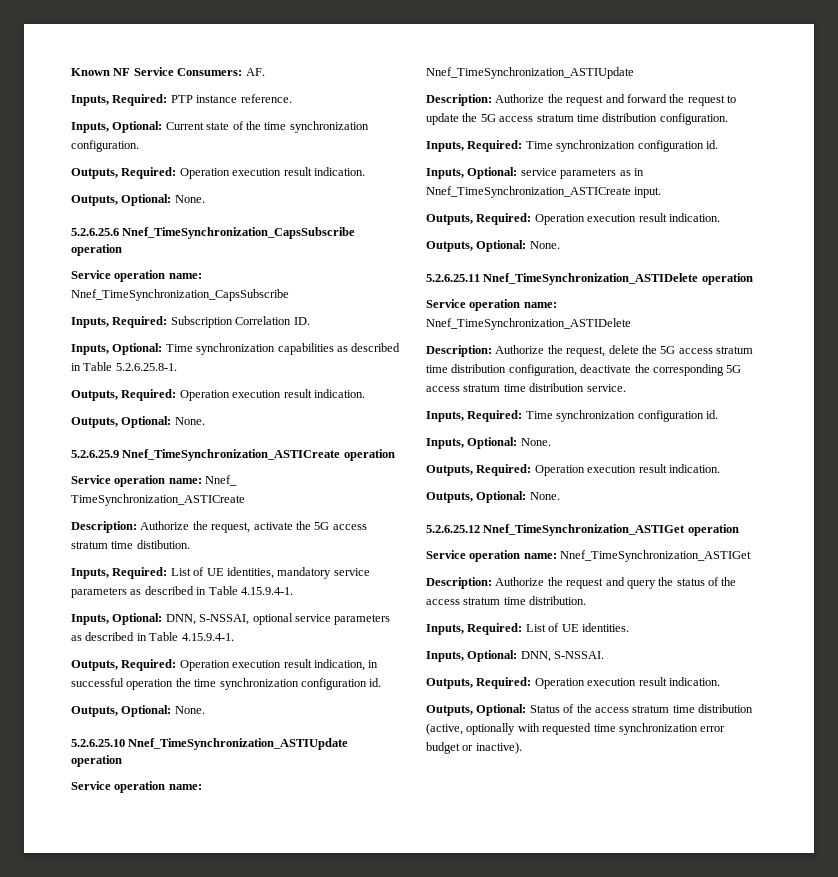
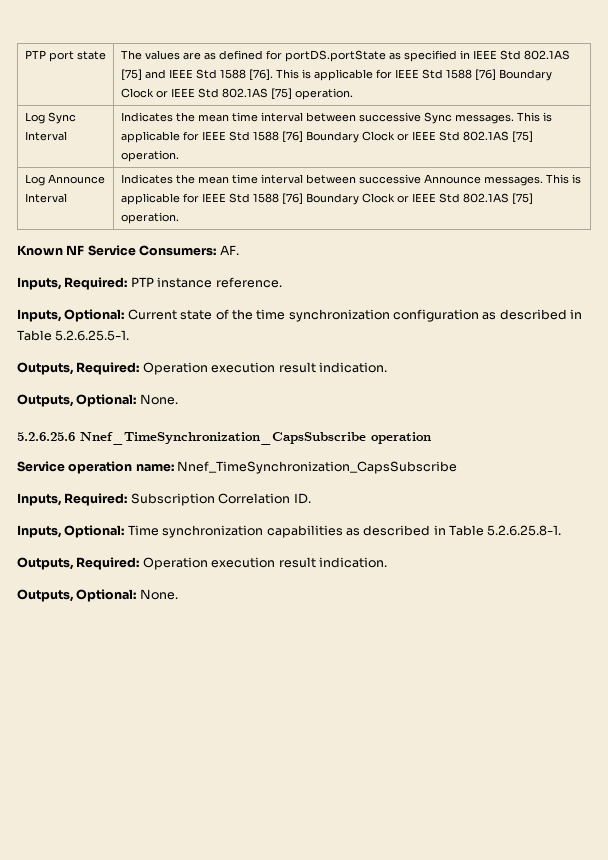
(71, 72) none -> [24,50,106,62] [120,50,570,62] [120,69,552,81] [120,88,353,100] [24,112,76,124] [24,131,67,141] [120,112,552,124] [120,131,533,143] [120,150,179,162] [24,174,105,186] [24,193,67,203] [120,174,581,186] [120,193,533,205] [120,212,179,224] PTP port state | The values are as defined for portDS.portState as specified in IEEE Std 802.1AS [75] and IEEE Std 1588 [76]. This is applicable for IEEE Std 1588 [76] Boundary Clock or IEEE Std 802.1AS [75] operation. // Log Sync Interval | Indicates the mean time interval between successive Sync messages. This is applicable for IEEE Std 1588 [76] Boundary Clock or IEEE Std 802.1AS [75] operation. // Log Announce Interval | Indicates the mean time interval between successive Announce messages. This is applicable for IEEE Std 1588 [76] Boundary Clock or IEEE Std 802.1AS [75] operation. //
[71,140,139,152] configuration. -> [393,309,583,322] [17,330,130,341] configuration as described in Table 5.2.6.25.5-1.
[71,449,395,461] [71,475,238,487] [71,494,245,506] [71,521,367,533] [71,540,190,549] [71,567,370,579] [71,586,293,598] [71,613,391,625] [71,632,234,641] [71,659,379,671] [71,678,382,690] [71,705,205,717] [71,738,349,750] [71,755,122,767] [71,781,202,793] [426,67,634,79] [426,94,736,106] [426,113,728,125] [426,140,718,152] [426,167,644,179] [426,186,662,198] [426,213,720,225] [426,240,560,252] [426,273,753,285] [426,299,557,311] [426,318,631,330] [426,345,753,357] [426,364,742,376] [426,383,626,392] [426,410,718,422] [426,437,551,449] [426,464,720,476] [426,491,560,503] [426,524,739,536] [426,550,752,562] [426,577,737,589] [426,596,587,605] [426,623,629,635] [426,650,605,662] [426,677,720,689] [426,704,753,716] [426,723,726,735] [426,742,522,754] // 5.2.6.25.9 Nnef_TimeSynchronization_ASTICreate operation // Service operation name: Nnef_ TimeSynchronization_ASTICreate // Description: Authorize the request, activate the 5G access stratum time distibution. // Inputs, Required: List of UE identities, mandatory service parameters as described in Table 4.15.9.4-1. // Inputs, Optional: DNN, S-NSSAI, optional service parameters as described in Table 4.15.9.4-1. // Outputs, Required: Operation execution result indication, in successful operation the time synchronization configuration id. // Outputs, Optional: None. // 5.2.6.25.10 Nnef_TimeSynchronization_ASTIUpdate operation // Service operation name: Nnef_TimeSynchronization_ASTIUpdate // Description: Authorize the request and forward the request to update the 5G access stratum time distribution configuration. // Inputs, Required: Time synchronization configuration id. // Inputs, Optional: service parameters as in Nnef_TimeSynchronization_ASTICreate input. // Outputs, Required: Operation execution result indication. // Outputs, Optional: None. // 5.2.6.25.11 Nnef_TimeSynchronization_ASTIDelete operation // Service operation name: Nnef_TimeSynchronization_ASTIDelete // Description: Authorize the request, delete the 5G access stratum time distribution configuration, deactivate the corresponding 5G access stratum time distribution service. // Inputs, Required: Time synchronization configuration id. // Inputs, Optional: None. // Outputs, Required: Operation execution result indication. // Outputs, Optional: None. // 5.2.6.25.12 Nnef_TimeSynchronization_ASTIGet operation // Service operation name: Nnef_TimeSynchronization_ASTIGet // Description: Authorize the request and query the status of the access stratum time distribution. // Inputs, Required: List of UE identities. // Inputs, Optional: DNN, S-NSSAI. // Outputs, Required: Operation execution result indication. // Outputs, Optional: Status of the access stratum time distribution (active, optionally with requested time synchronization error budget or inactive). -> (178, 594) none

